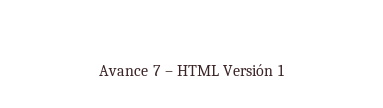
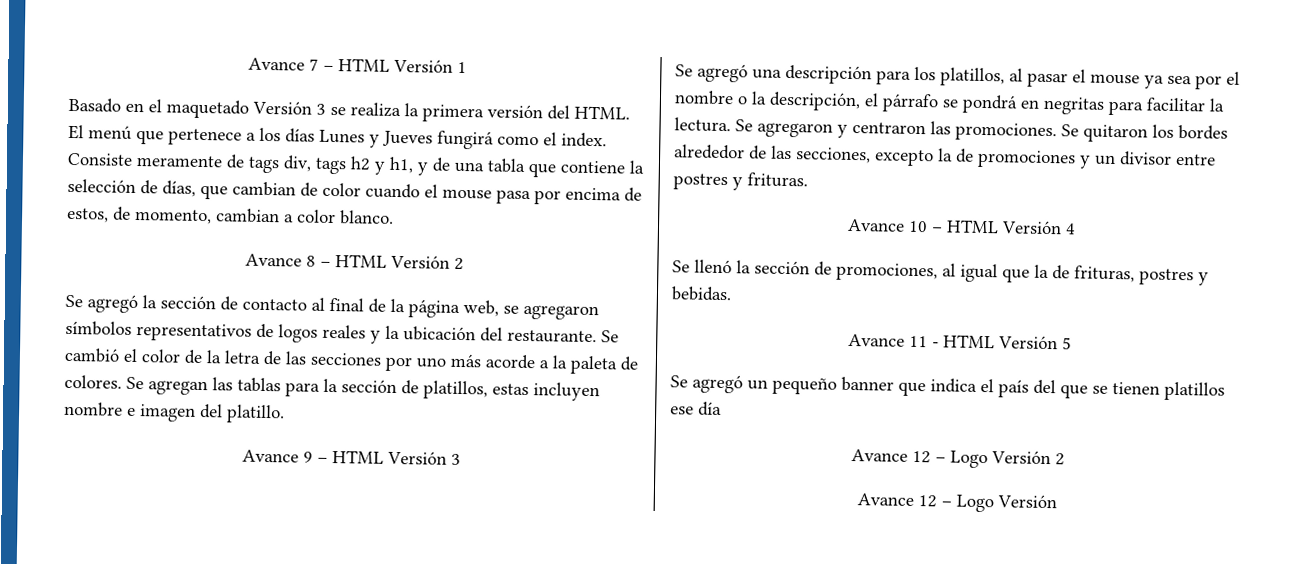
(284, 70) none -> [68,97,630,123] [68,124,607,150] [67,152,645,178] [67,178,642,205] [67,206,394,225] [245,253,464,271] [65,294,599,321] [65,320,619,344] [64,347,639,375] [64,374,600,402] [64,401,285,424] [242,449,461,465] [675,63,1240,90] [674,90,1225,116] [674,117,1228,143] [674,144,1216,169] [673,172,808,191] [846,218,1076,235] [672,259,1209,286] [671,286,732,302] [847,333,1072,350] [670,374,1225,401] [670,401,722,416] [850,448,1065,469] [856,493,1057,513] // Basado en el maquetado Versión 3 se realiza la primera versión del HTML. El menú que pertenece a los días Lunes y Jueves fungirá como el index. Consiste meramente de tags div, tags h2 y h1, y de una tabla que contiene la selección de días, que cambian de color cuando el mouse pasa por encima de estos, de momento, cambian a color blanco. // Avance 8 – HTML Versión 2 // Se agregó la sección de contacto al final de la página web, se agregaron símbolos representativos de logos reales y la ubicación del restaurante. Se cambió el color de la letra de las secciones por uno más acorde a la paleta de colores. Se agregan las tablas para la sección de platillos, estas incluyen nombre e imagen del platillo. // Avance 9 – HTML Versión 3 // Se agregó una descripción para los platillos, al pasar el mouse ya sea por el nombre o la descripción, el párrafo se pondrá en negritas para facilitar la lectura. Se agregaron y centraron las promociones. Se quitaron los bordes alrededor de las secciones, excepto la de promociones y un divisor entre postres y frituras. // Avance 10 – HTML Versión 4 // Se llenó la sección de promociones, al igual que la de frituras, postres y bebidas. // Avance 11 - HTML Versión 5 // Se agregó un pequeño banner que indica el país del que se tienen platillos ese día // Avance 12 – Logo Versión 2 // Avance 12 – Logo Versión

